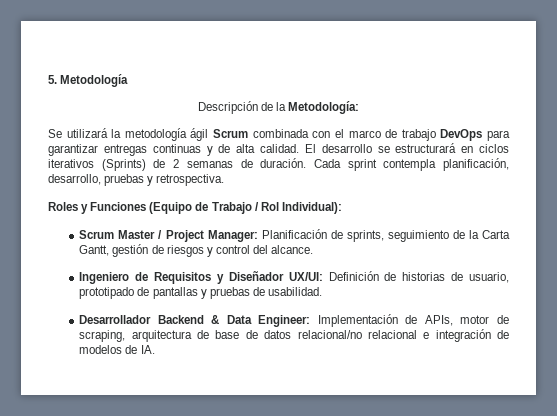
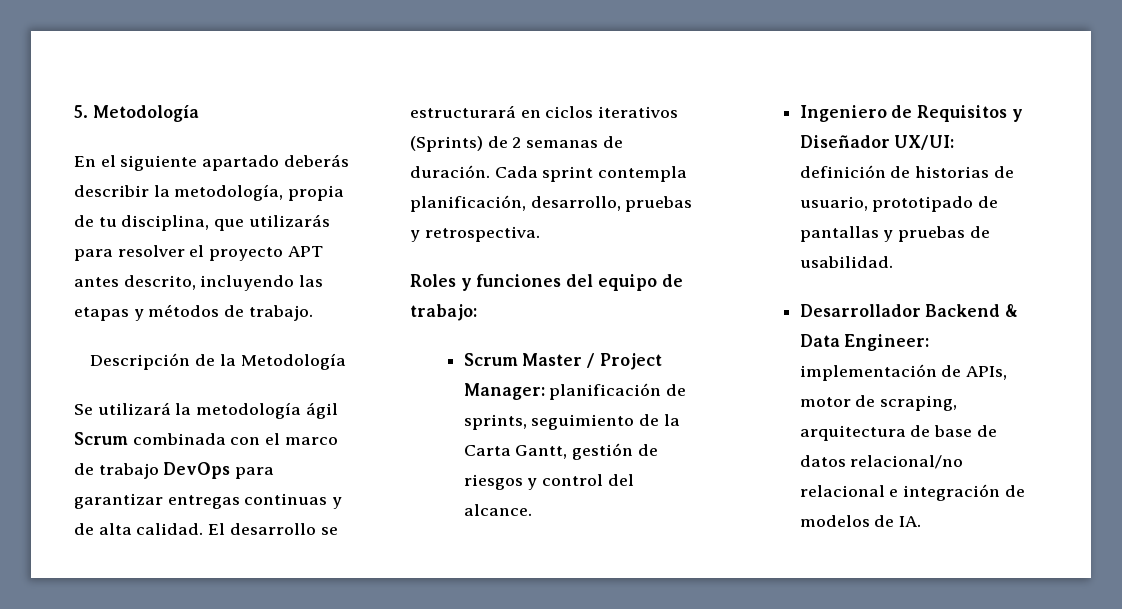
(129, 80) none -> [74,154,349,171] [74,184,345,201] [74,214,330,231] [74,245,323,261] [74,275,324,291] [74,304,313,321] // En el siguiente apartado deberás describir la metodología, propia de tu disciplina, que utilizarás para resolver el proyecto APT antes descrito, incluyendo las etapas y métodos de trabajo.
[288,101,360,114] Metodología: -> [240,353,346,370] Metodología
[90,202,342,214] Funciones (Equipo de Trabajo / Rol Individual): -> [476,274,683,291] [410,304,477,321] funciones del equipo de trabajo:
[261,229,327,239] Planificación -> [549,383,662,400] planificación
[328,271,379,281] Definición -> [799,165,886,178] definición
[317,314,398,327] Implementación -> [799,364,937,381] implementación

